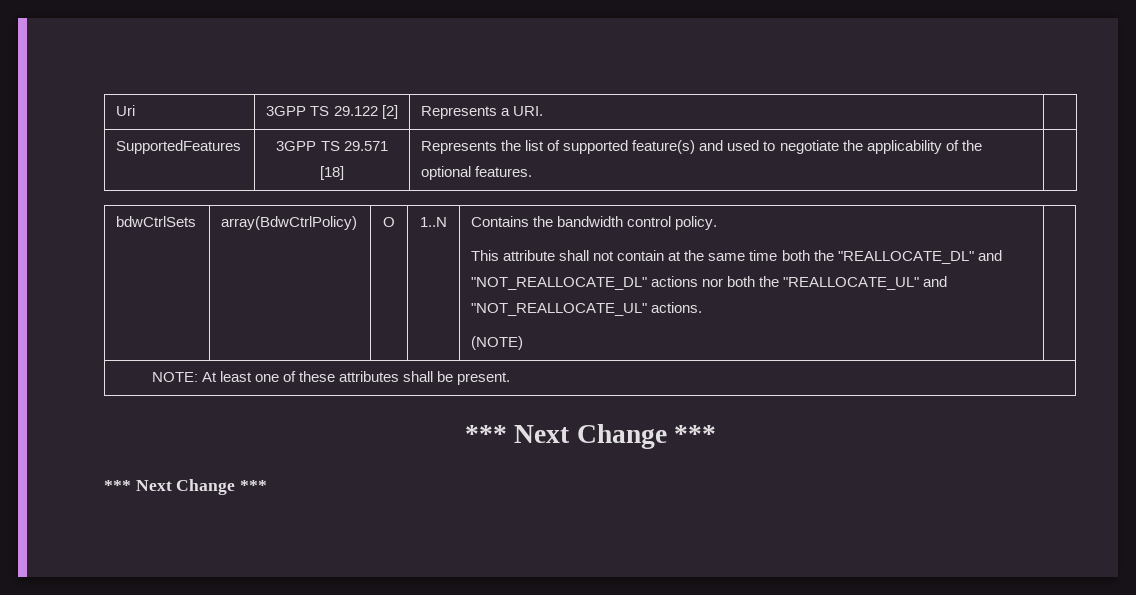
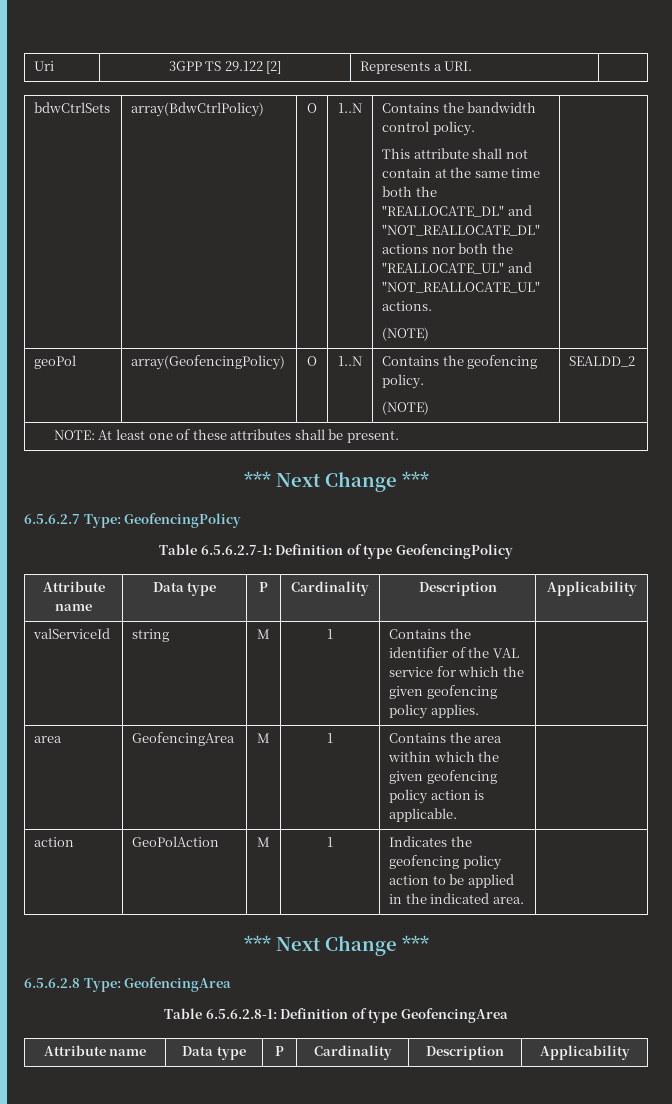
[116,140,242,154] [276,141,388,151] [320,166,344,180] [421,140,982,154] [421,166,533,180] // SupportedFeatures | 3GPP TS 29.571 [18] | Represents the list of supported feature(s) and used to negotiate the applicability of the optional features. | -> (473, 66) none
(524, 343) none -> [34,355,77,369] [131,355,286,370] [307,356,317,366] [338,356,362,366] [382,355,538,369] [382,374,425,389] [382,401,430,415] [569,356,636,367] // geoPol | array(GeofencingPolicy) | O | 1..N | Contains the geofencing policy. // (NOTE) | SEALDD_2
[104,479,268,495] *** Next Change *** -> [24,513,242,528] [159,544,513,559] [42,581,105,592] [55,604,92,611] [152,582,217,596] [259,582,268,592] [291,581,369,596] [418,582,497,596] [546,581,637,596] [33,628,111,639] [132,629,170,642] [257,629,270,639] [327,629,333,639] [389,628,471,639] [389,647,519,658] [389,666,524,677] [389,685,497,699] [389,704,479,719] [34,736,63,743] [132,732,236,746] [257,733,270,743] [327,733,333,743] [389,732,503,743] [388,751,500,762] [389,770,497,784] [389,789,485,804] [389,808,458,822] [34,837,75,847] [132,836,220,847] [257,837,270,847] [327,837,333,847] [389,836,472,847] [389,855,502,870] [389,874,514,888] [389,893,524,904] [243,935,429,956] [24,977,232,992] [164,1008,508,1023] [43,1045,147,1056] [182,1046,246,1060] [275,1046,284,1056] [313,1045,392,1060] [426,1046,504,1060] [539,1045,630,1060] 6.5.6.2.7 Type: GeofencingPolicy // Table 6.5.6.2.7-1: Definition of type GeofencingPolicy // Attribute name | Data type | P | Cardinality | Description | Applicability // valServiceId | string | M | 1 | Contains the identifier of the VAL service for which the given geofencing policy applies. | // area | GeofencingArea | M | 1 | Contains the area within which the given geofencing policy action is applicable. | // action | GeoPolAction | M | 1 | Indicates the geofencing policy action to be applied in the indicated area. | // *** Next Change *** // 6.5.6.2.8 Type: GeofencingArea // Table 6.5.6.2.8-1: Definition of type GeofencingArea // Attribute name | Data type | P | Cardinality | Description | Applicability

